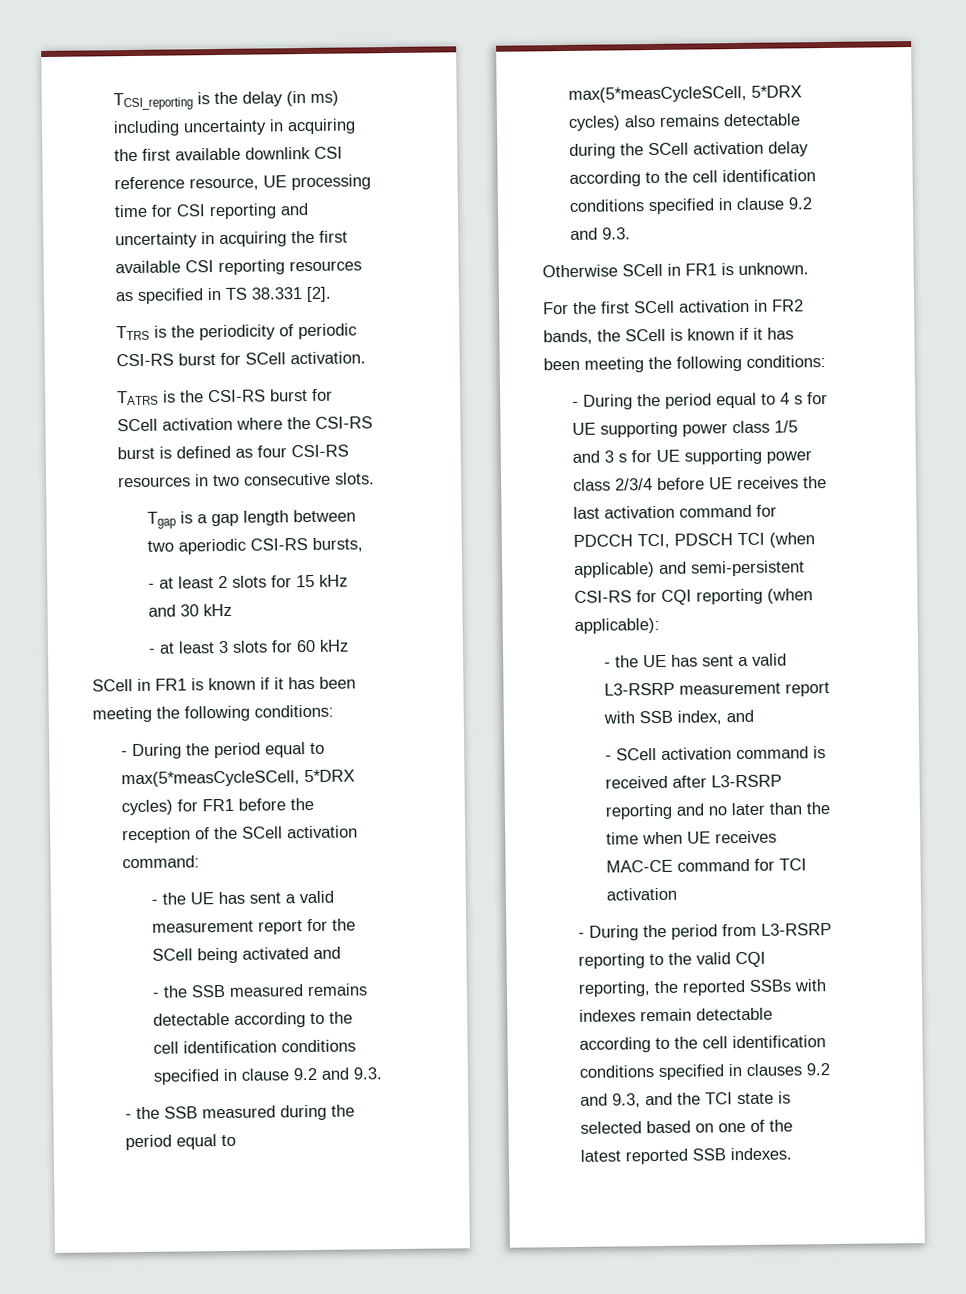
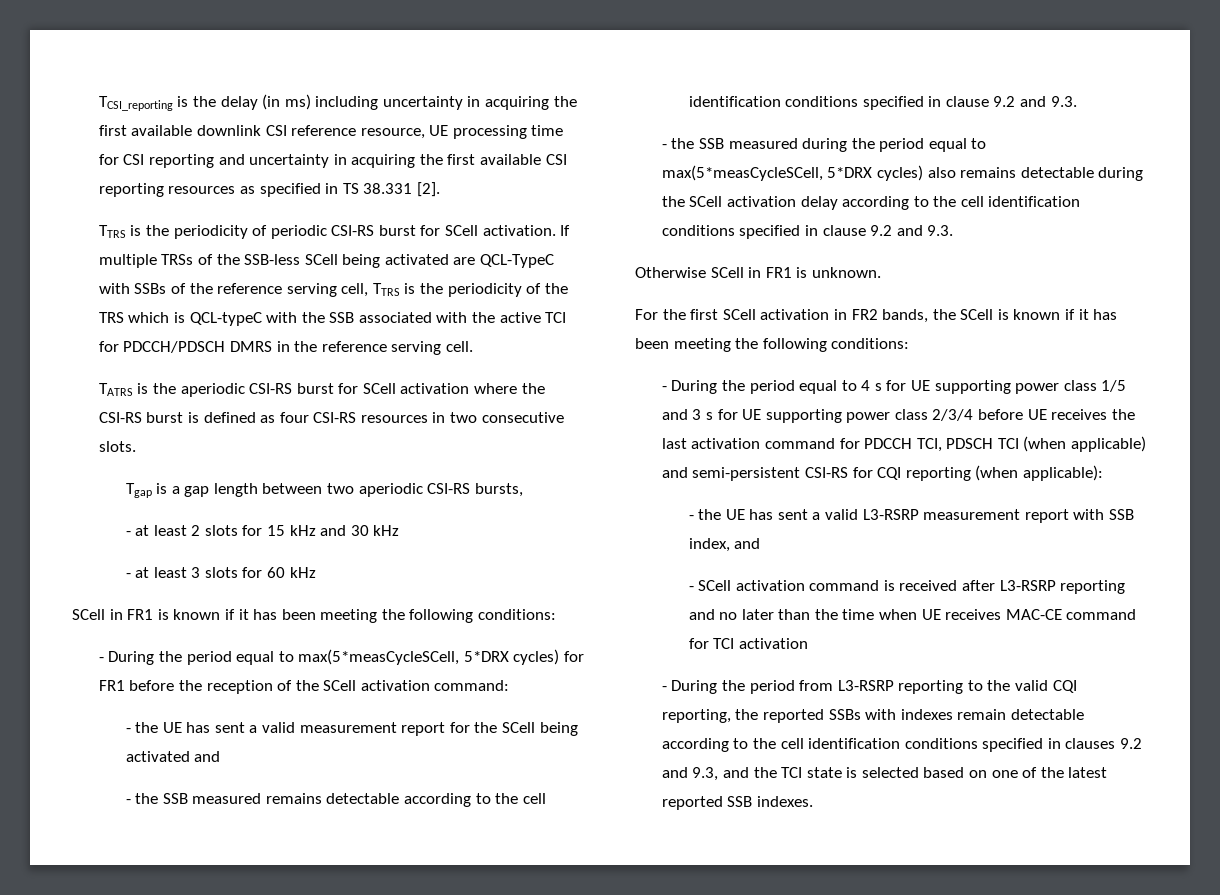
(367, 358) none -> [560,225,571,236] [98,254,555,268] [98,283,568,297] [98,312,567,326] [98,341,473,355] If multiple TRSs of the SSB-less SCell being activated are QCL-TypeC with SSBs of the reference serving cell, TTRS is the periodicity of the TRS which is QCL-typeC with the SSB associated with the active TCI for PDCCH/PDSCH DMRS in the reference serving cell.
(205, 396) none -> [180,383,245,397] aperiodic

